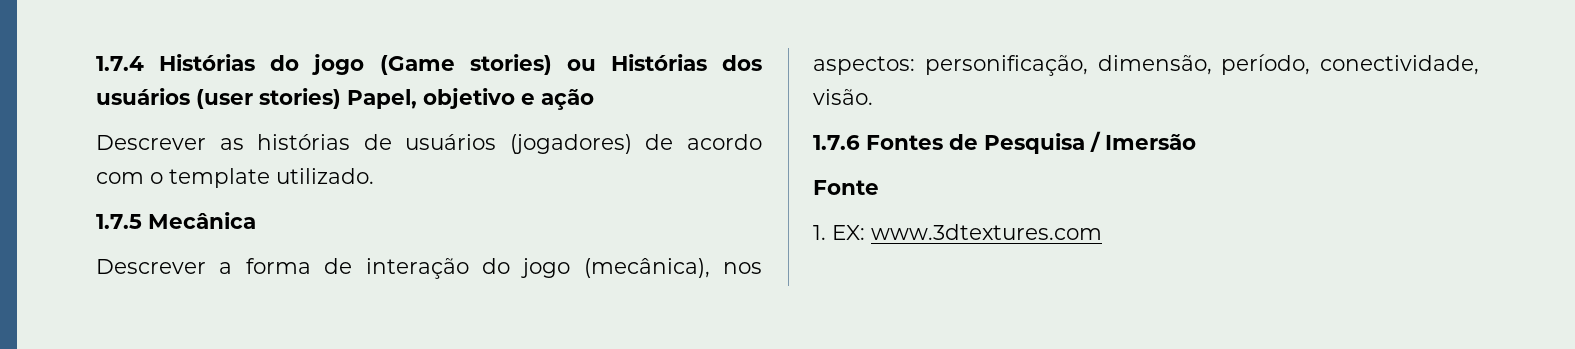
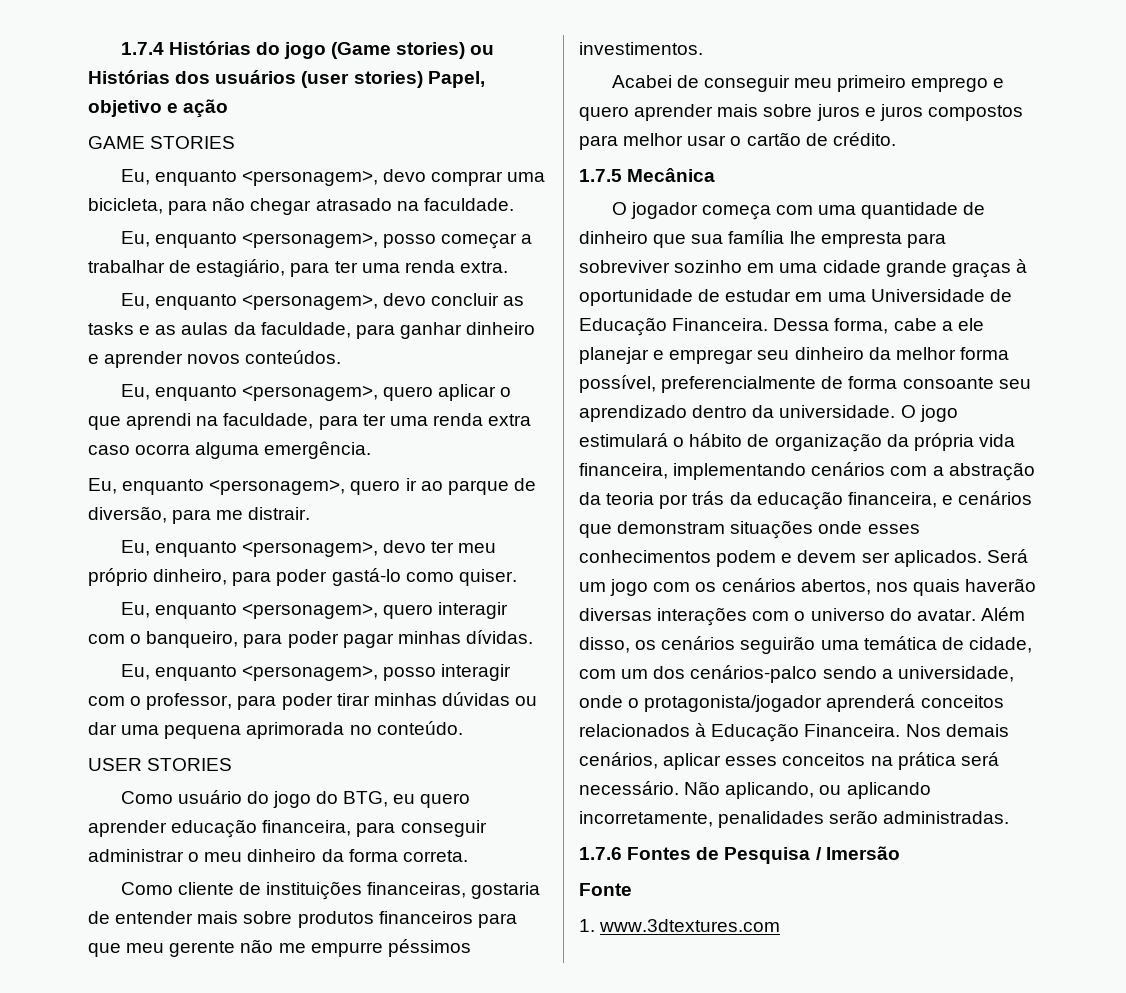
[96,134,762,154] [96,168,374,188] [96,212,256,229] [96,258,762,279] [813,54,1479,76] [813,89,873,105] Descrever as histórias de usuários (jogadores) de acordo com o template utilizado. // 1.7.5 Mecânica // Descrever a forma de interação do jogo (mecânica), nos aspectos: personificação, dimensão, período, conectividade, visão. -> [88,136,236,149] [120,169,546,186] [88,197,514,215] [120,231,533,249] [88,259,508,277] [120,293,525,310] [88,322,536,339] [88,350,342,368] [120,384,512,401] [88,413,532,430] [88,441,372,459] [88,478,536,495] [88,506,311,524] [120,540,497,557] [88,568,517,586] [120,602,509,619] [88,630,533,648] [120,664,512,681] [88,692,538,710] [88,721,463,739] [88,758,233,771] [120,790,471,808] [88,819,487,838] [88,849,468,862] [120,881,541,900] [88,911,517,928] [88,939,471,957] [579,42,703,55] [611,75,1005,92] [579,104,1023,121] [579,132,896,150] [579,168,716,182] [611,202,986,220] [579,230,946,248] [579,259,1027,278] [579,289,1012,306] [579,317,984,336] [579,347,1009,364] [579,375,1031,393] [579,405,958,422] [579,433,1015,452] [579,462,1035,481] [579,491,1033,510] [579,520,920,539] [579,549,1028,567] [579,578,1037,596] [579,607,1025,626] [579,636,1032,654] [579,665,1014,683] [579,694,1004,712] [579,723,1009,742] [579,752,999,770] [579,781,931,799] [579,810,1010,828] GAME STORIES // Eu, enquanto <personagem>, devo comprar uma bicicleta, para não chegar atrasado na faculdade. // Eu, enquanto <personagem>, posso começar a trabalhar de estagiário, para ter uma renda extra. // Eu, enquanto <personagem>, devo concluir as tasks e as aulas da faculdade, para ganhar dinheiro e aprender novos conteúdos. // Eu, enquanto <personagem>, quero aplicar o que aprendi na faculdade, para ter uma renda extra caso ocorra alguma emergência. // Eu, enquanto <personagem>, quero ir ao parque de diversão, para me distrair. // Eu, enquanto <personagem>, devo ter meu próprio dinheiro, para poder gastá-lo como quiser. // Eu, enquanto <personagem>, quero interagir com o banqueiro, para poder pagar minhas dívidas. // Eu, enquanto <personagem>, posso interagir com o professor, para poder tirar minhas dúvidas ou dar uma pequena aprimorada no conteúdo. // USER STORIES // Como usuário do jogo do BTG, eu quero aprender educação financeira, para conseguir administrar o meu dinheiro da forma correta. // Como cliente de instituições financeiras, gostaria de entender mais sobre produtos financeiros para que meu gerente não me empurre péssimos investimentos. // Acabei de conseguir meu primeiro emprego e quero aprender mais sobre juros e juros compostos para melhor usar o cartão de crédito. // 1.7.5 Mecânica // O jogador começa com uma quantidade de dinheiro que sua família lhe empresta para sobreviver sozinho em uma cidade grande graças à oportunidade de estudar em uma Universidade de Educação Financeira. Dessa forma, cabe a ele planejar e empregar seu dinheiro da melhor forma possível, preferencialmente de forma consoante seu aprendizado dentro da universidade. O jogo estimulará o hábito de organização da própria vida financeira, implementando cenários com a abstração da teoria por trás da educação financeira, e cenários que demonstram situações onde esses conhecimentos podem e devem ser aplicados. Será um jogo com os cenários abertos, nos quais haverão diversas interações com o universo do avatar. Além disso, os cenários seguirão uma temática de cidade, com um dos cenários-palco sendo a universidade, onde o protagonista/jogador aprenderá conceitos relacionados à Educação Financeira. Nos demais cenários, aplicar esses conceitos na prática será necessário. Não aplicando, ou aplicando incorretamente, penalidades serão administradas.
[832,225,865,240] EX: -> (595, 925) none

